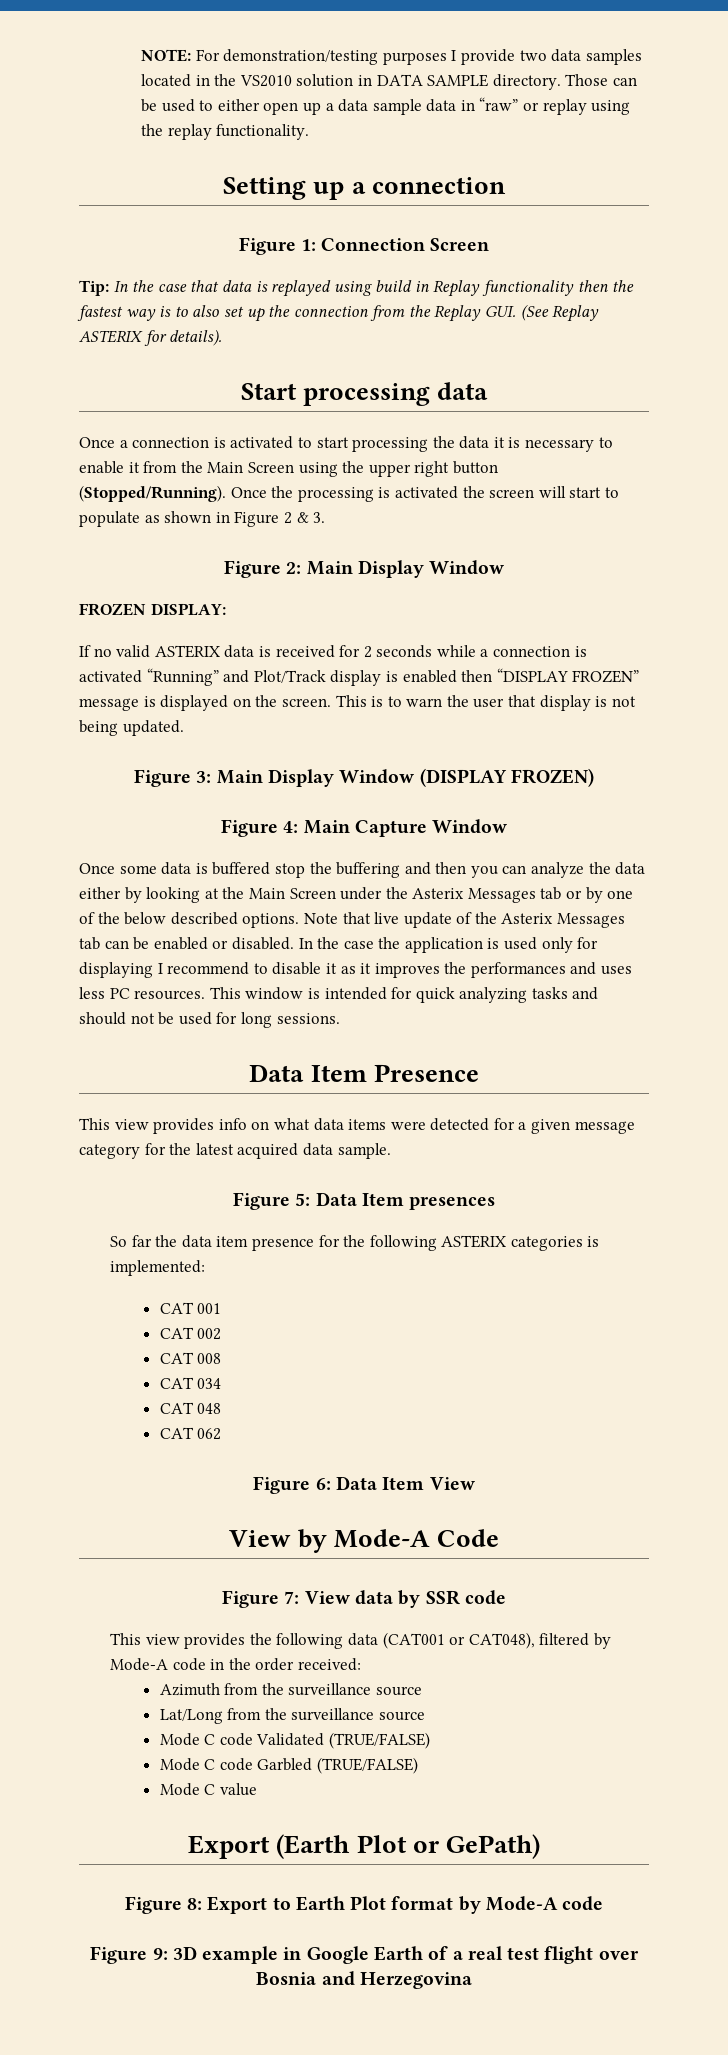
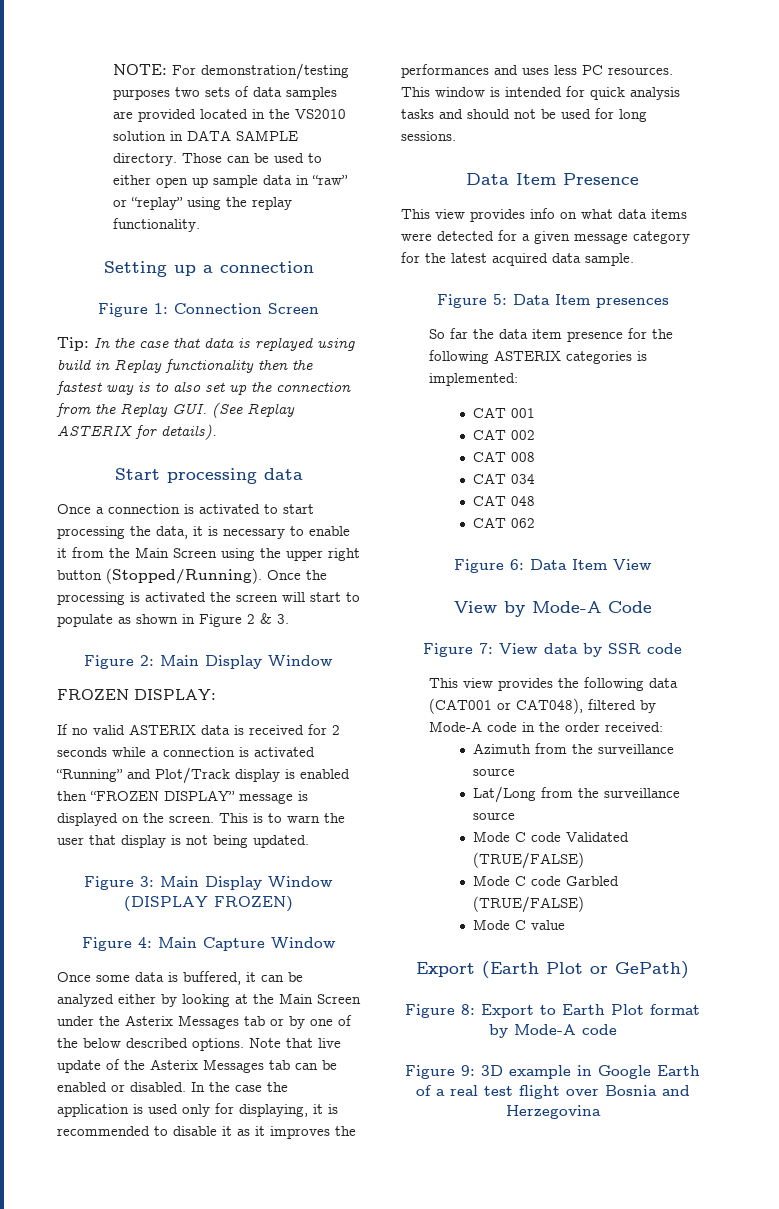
[451,49,642,65] I provide two data samples -> [174,86,337,100] [112,109,196,122] two sets of data samples are provided
[325,99,369,112] a data -> (208, 182) none
[542,99,587,115] replay -> [130,197,183,210] “replay”
[459,436,490,449] data -> [156,526,188,539] data,
[496,668,640,683] “DISPLAY FROZEN” -> [90,790,235,801] “FROZEN DISPLAY”
[212,862,646,878] buffered stop the buffering and then you can analyze the data -> [183,971,303,985] [57,994,114,1007] buffered, it can be analyzed
[79,962,250,978] displaying I recommend -> [239,1104,338,1117] [57,1126,150,1136] displaying, it is recommended
[459,987,528,1003] analyzing -> [630,87,680,100] analysis

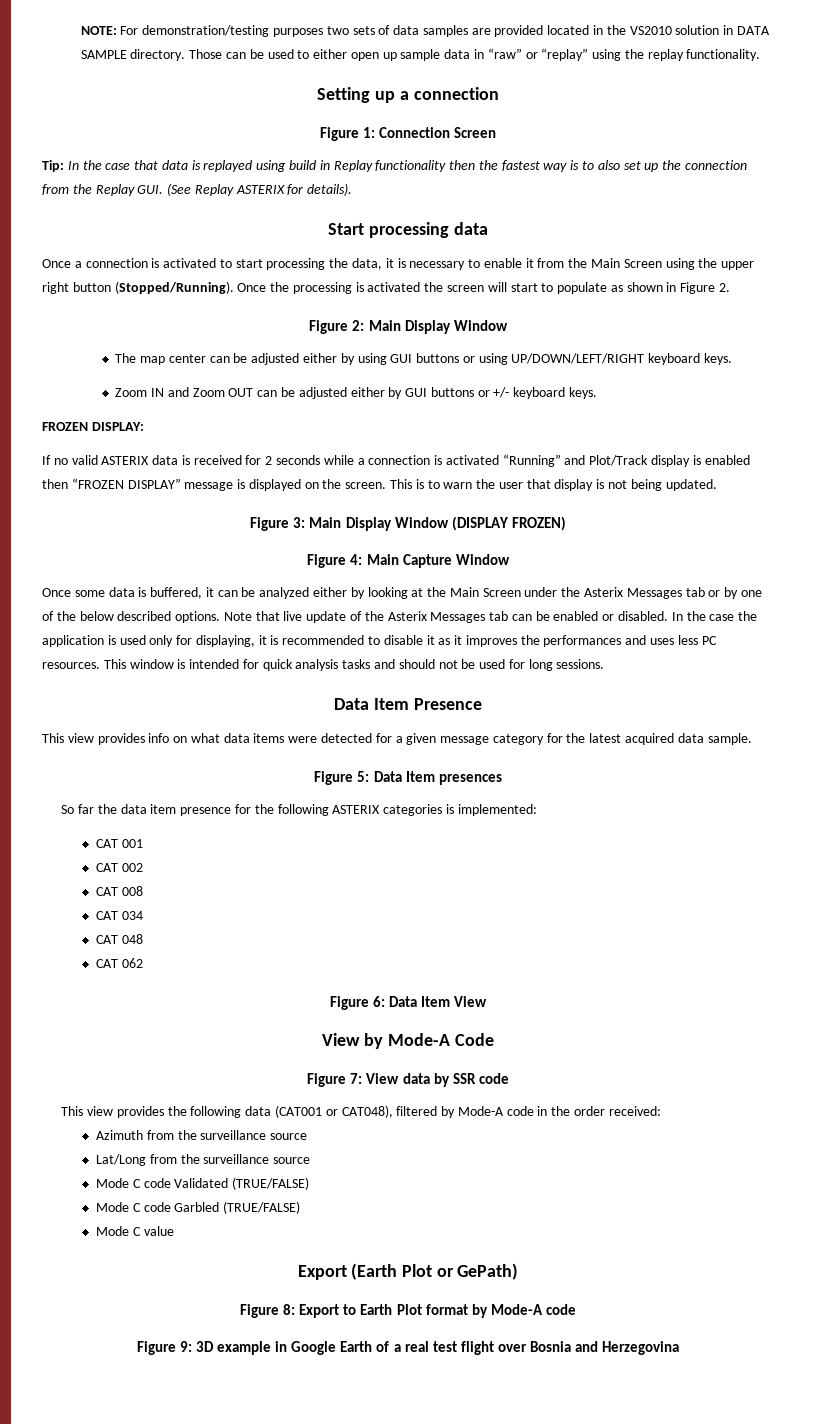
[247,613,289,624] 2 & 3. -> [719,283,731,292] 2.
(333, 661) none -> [115,353,733,365] [115,387,598,399] // The map center can be adjusted either by using GUI buttons or using UP/DOWN/LEFT/RIGHT keyboard keys. // Zoom IN and Zoom OUT can be adjusted either by GUI buttons or +/- keyboard keys.

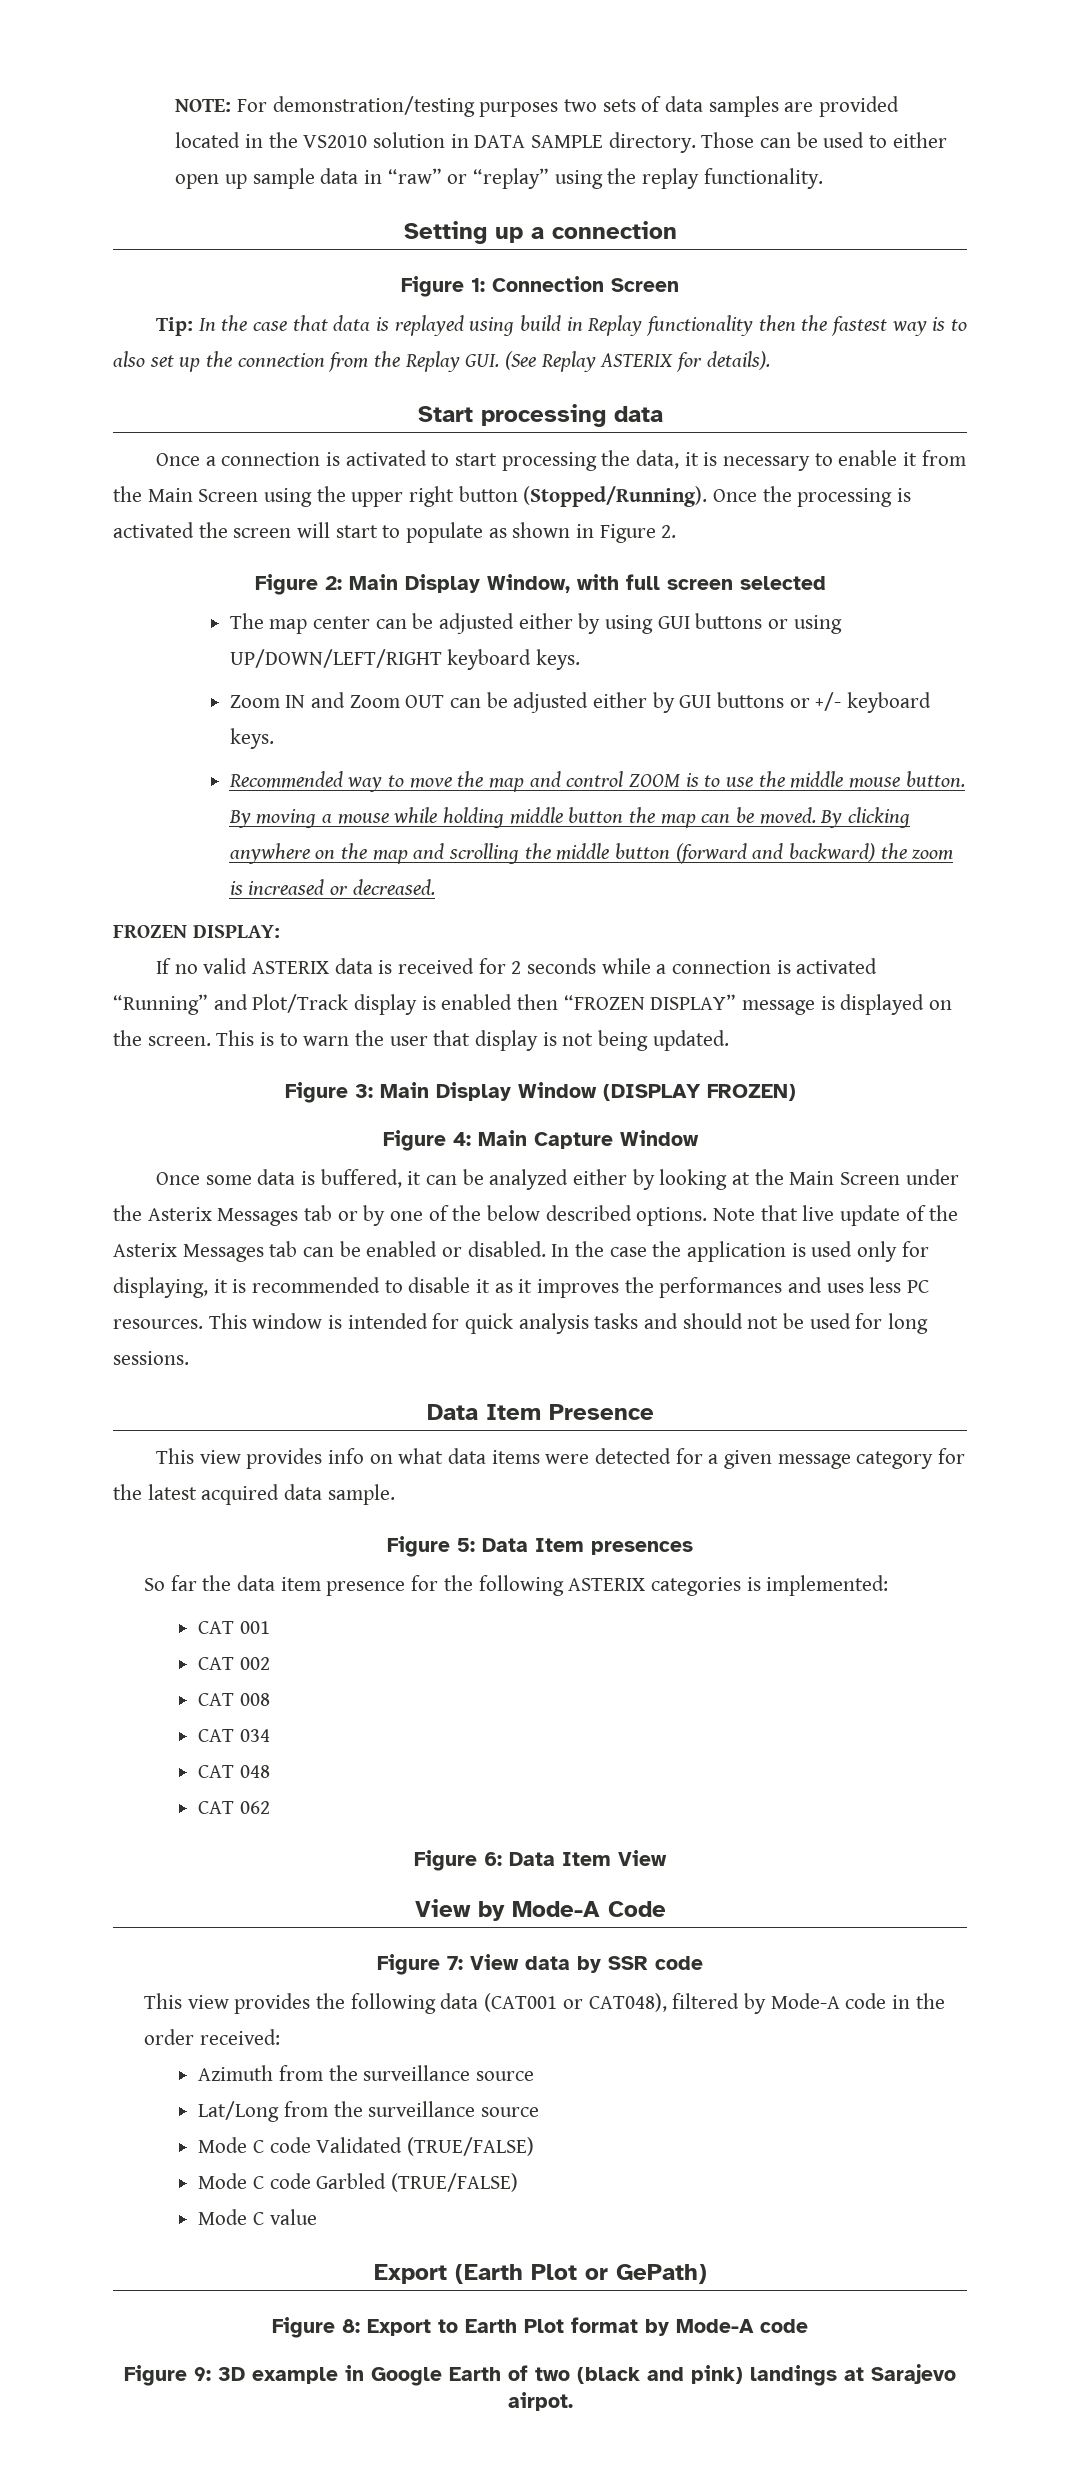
[453,320,508,331] Window -> [486,574,826,593] Window, with full screen selected
(598, 393) none -> [228,771,965,792] [228,807,910,828] [229,843,954,864] [229,879,435,895] // Recommended way to move the map and control ZOOM is to use the middle mouse button. By moving a mouse while holding middle button the map can be moved. By clicking anywhere on the map and scrolling the middle button (forward and backward) the zoom is increased or decreased.
[393,1341,679,1355] a real test flight over Bosnia and Herzegovina -> [535,2364,956,2386] [507,2392,573,2411] two (black and pink) landings at Sarajevo airpot.

